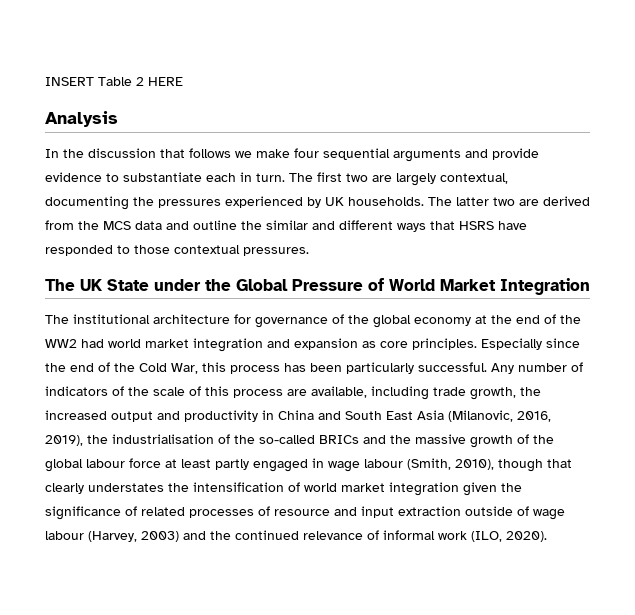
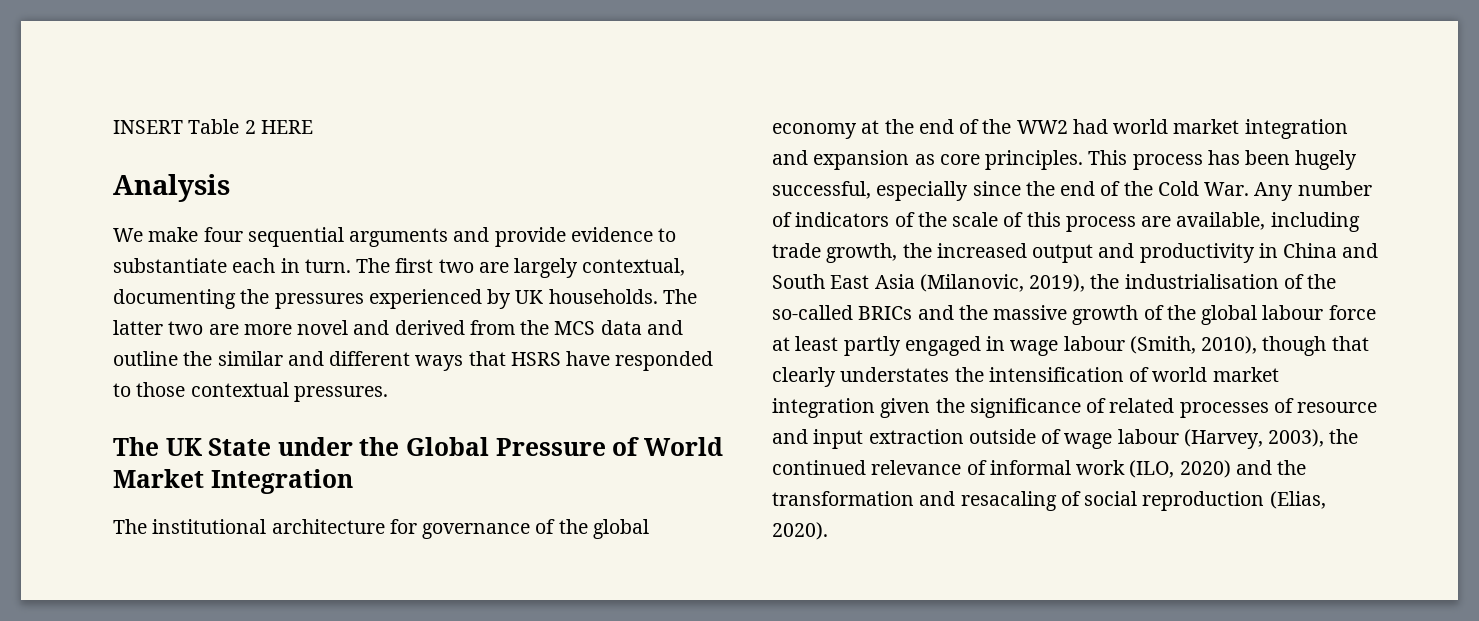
[45,148,252,158] In the discussion that follows we -> [113,228,143,242] We
(539, 202) none -> [243,320,390,335] more novel and
[481,338,542,350] Especially -> [1088,150,1358,170] [772,181,969,201] This process has been hugely successful, especially
[171,362,487,374] War, this process has been particularly successful. -> [1204,182,1250,196] War.
[517,411,551,422] 2016, -> (1024, 283) none
[141,531,206,542] 2003) and -> [1268,429,1325,447] 2003),
(502, 536) none -> [1179,460,1307,478] [772,491,1326,511] 2020) and the transformation and resacaling of social reproduction (Elias,

